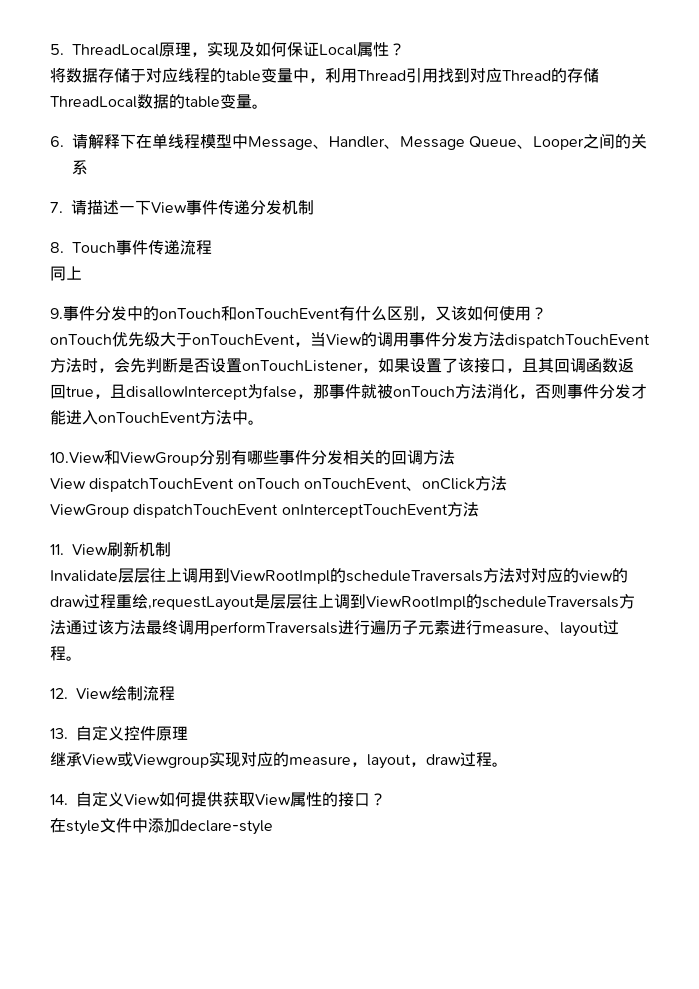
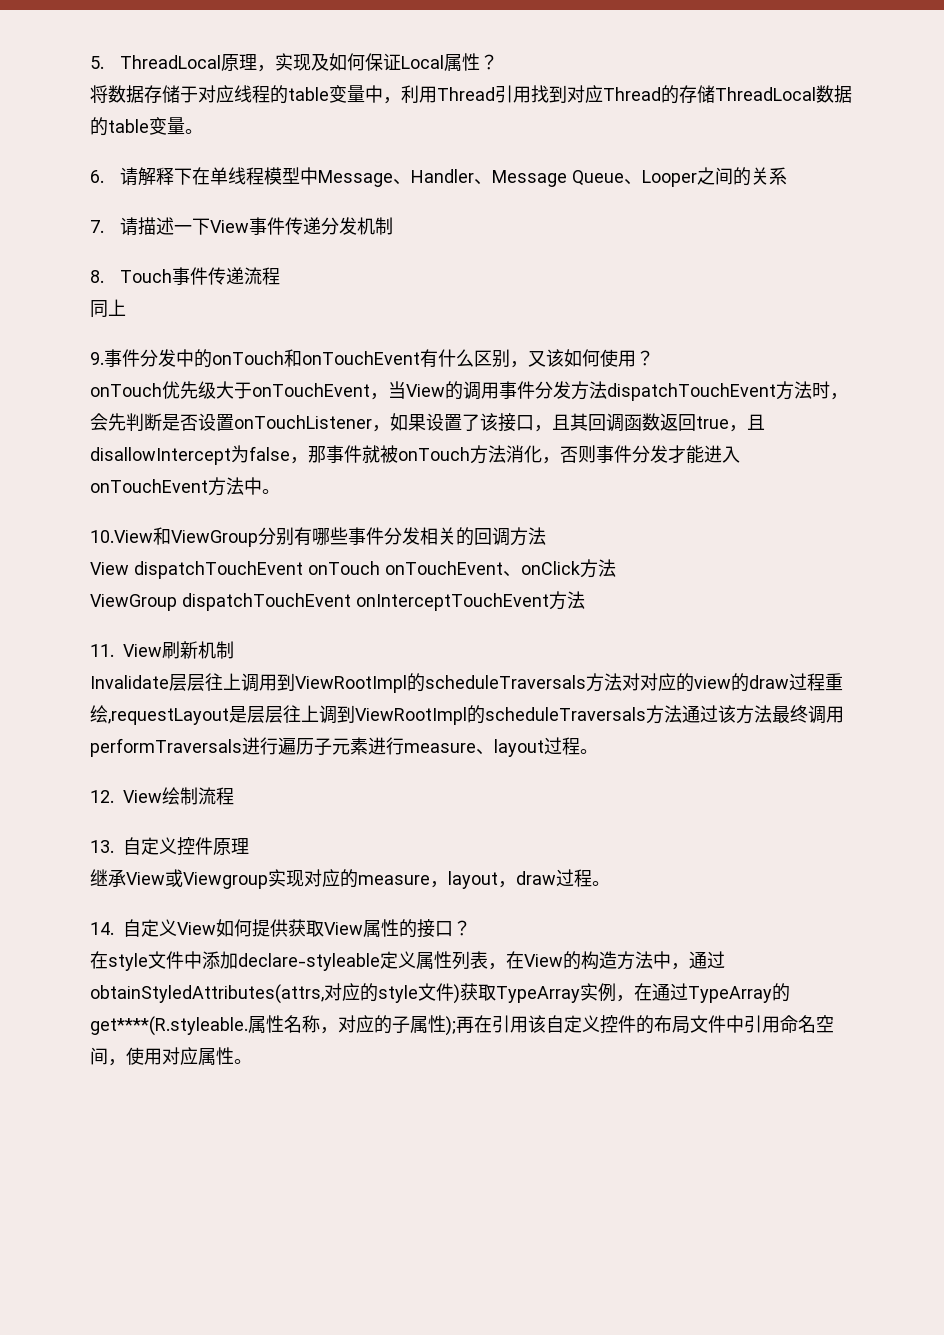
[180,820,273,835] declare-style -> [238,951,725,971] [90,983,790,1004] [90,1015,834,1036] [90,1047,252,1066] declare-styleable定义属性列表，在View的构造方法中，通过obtainStyledAttributes(attrs,对应的style文件)获取TypeArray实例，在通过TypeArray的get****(R.styleable.属性名称，对应的子属性);再在引用该自定义控件的布局文件中引用命名空间，使用对应属性。

